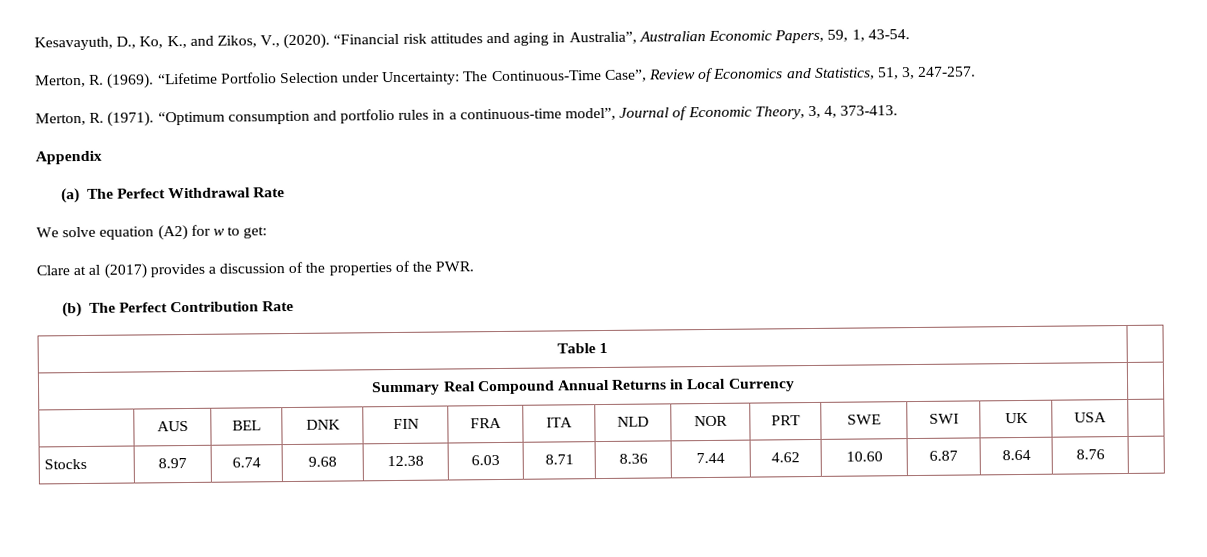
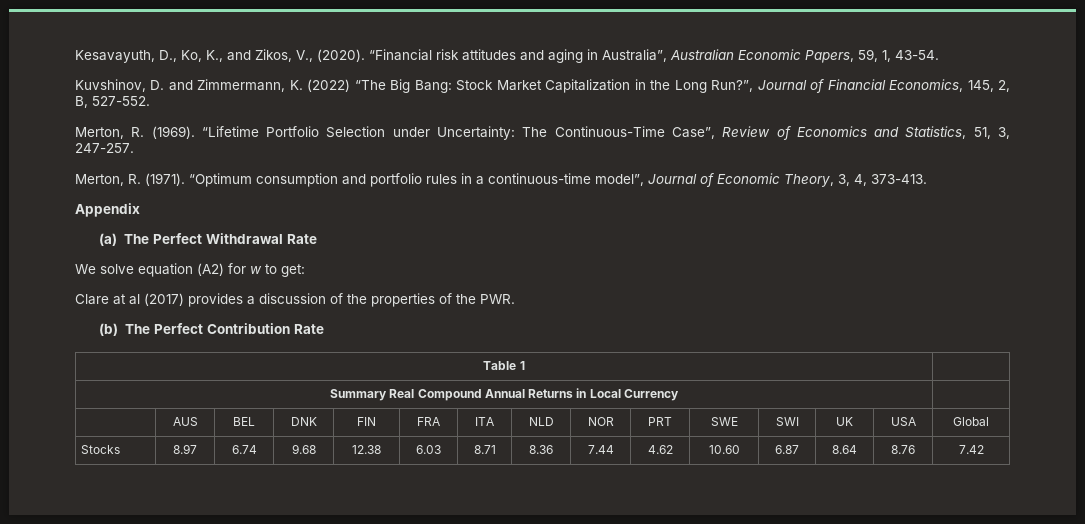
(910, 34) none -> [75,79,1011,93] [75,96,150,108] // Kuvshinov, D. and Zimmermann, K. (2022) “The Big Bang: Stock Market Capitalization in the Long Run?”, Journal of Financial Economics, 145, 2, B, 527-552.
(1107, 417) none -> [953,417,989,426] Global
(1105, 454) none -> [958,445,984,454] 7.42

